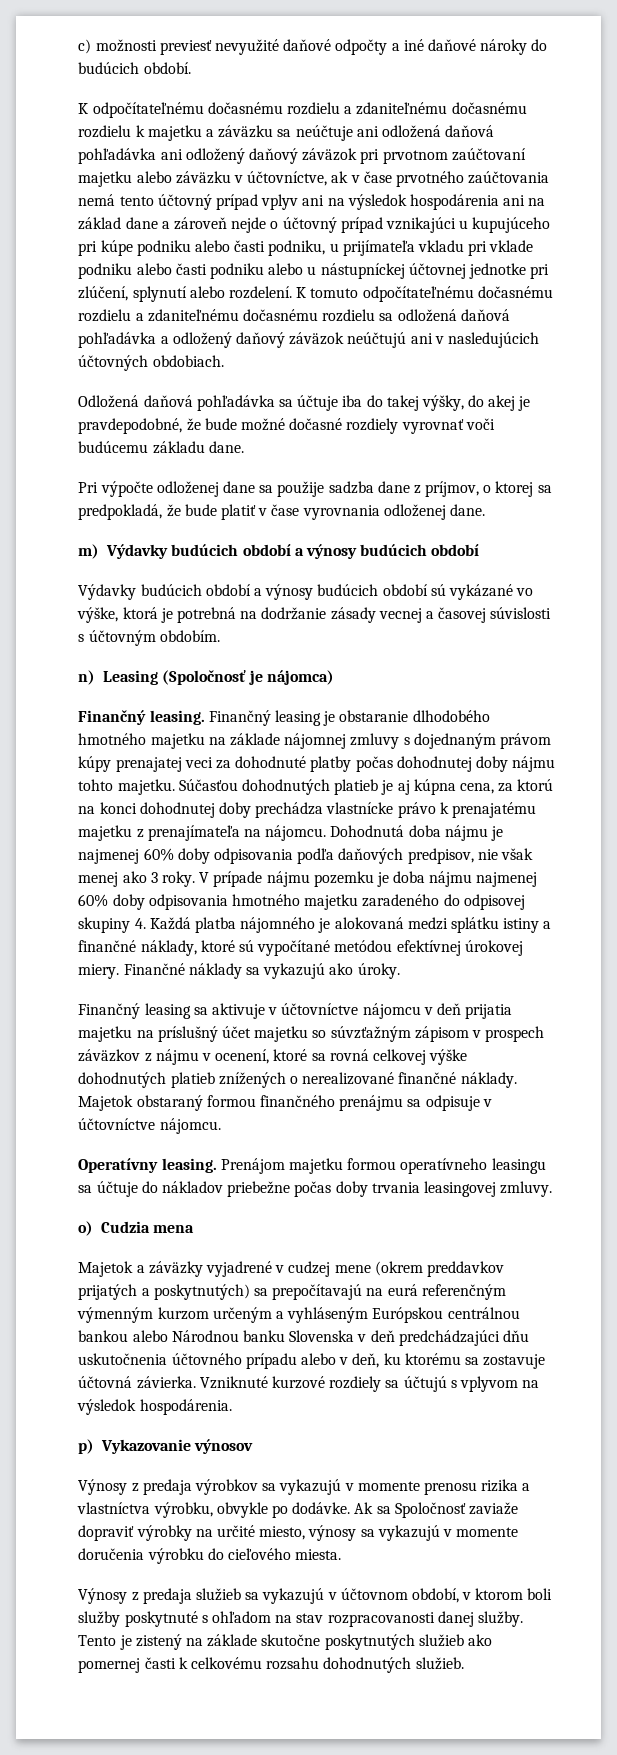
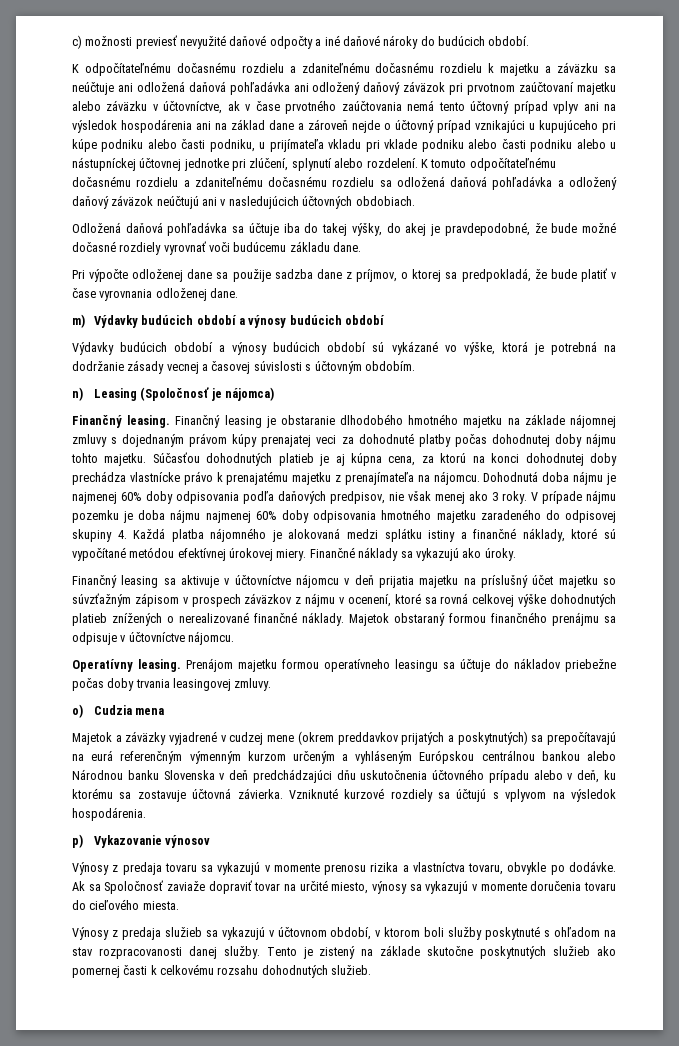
[194,1479,258,1495] výrobkov -> [164,863,197,872] tovaru
[153,1502,213,1518] výrobku, -> [468,863,504,875] tovaru,
[136,1525,192,1541] výrobky -> [254,882,281,891] tovar
[147,1548,204,1564] výrobku -> [583,882,616,891] tovaru

